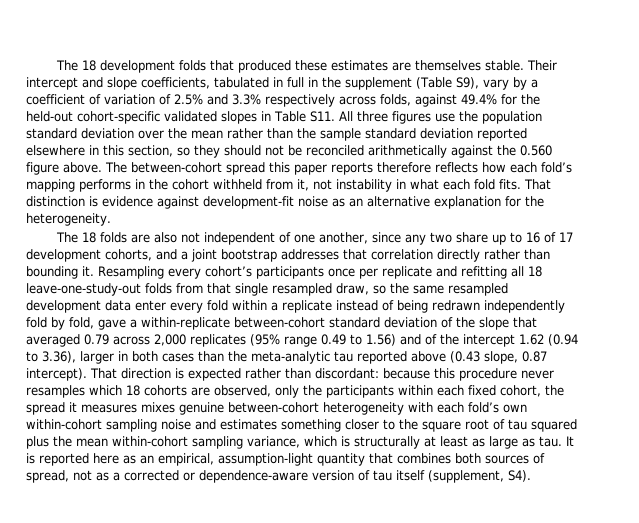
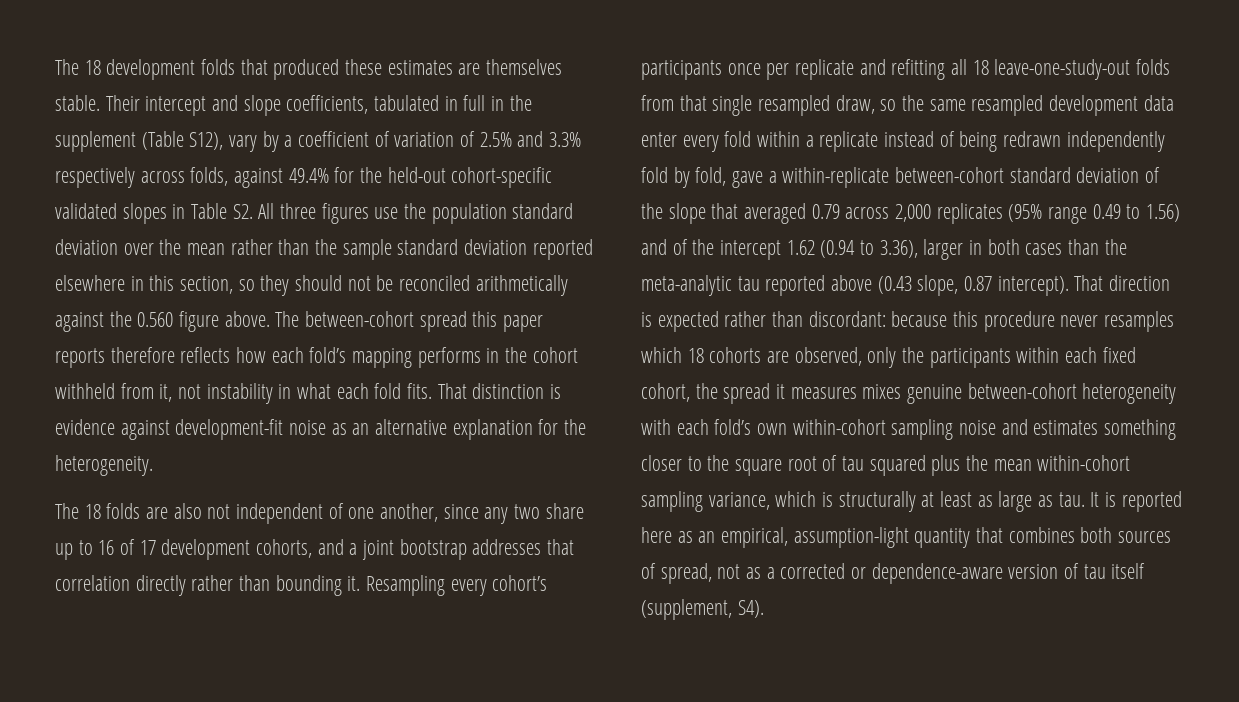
[455,77,479,89] S9), -> [189,132,224,150] S12),
[309,111,335,122] S11. -> [232,204,253,219] S2.

